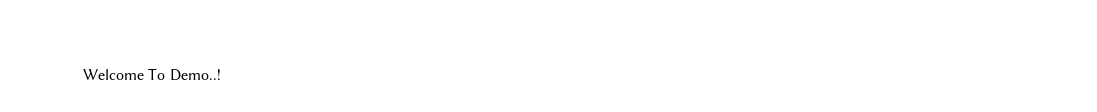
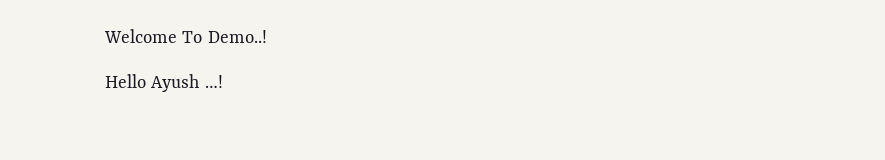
(221, 75) none -> [105,74,223,92] // Hello Ayush …!

